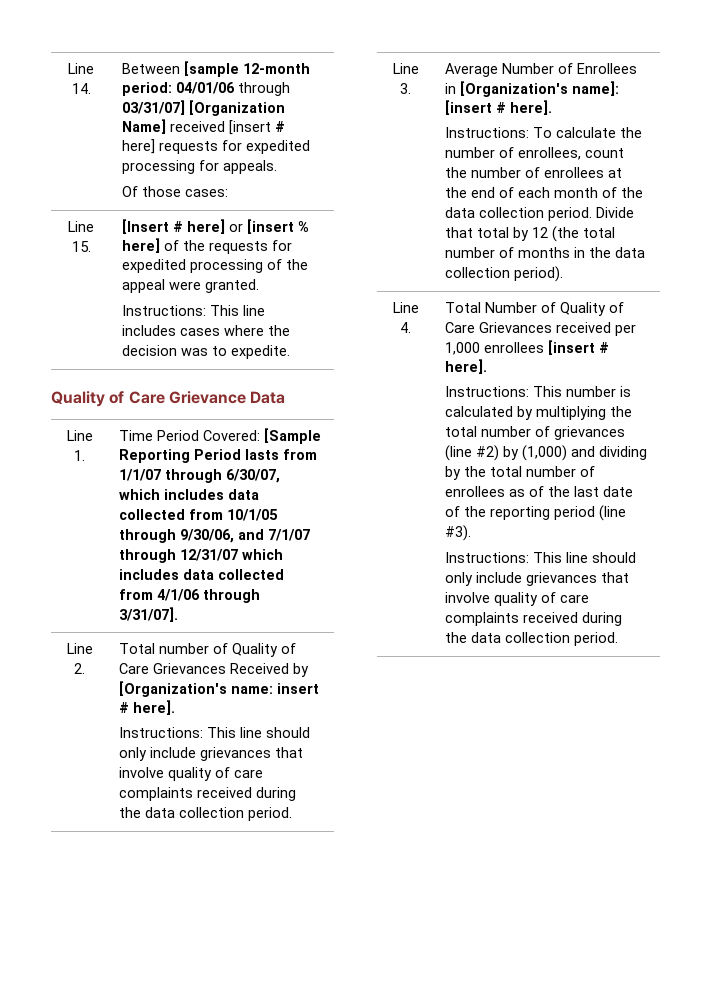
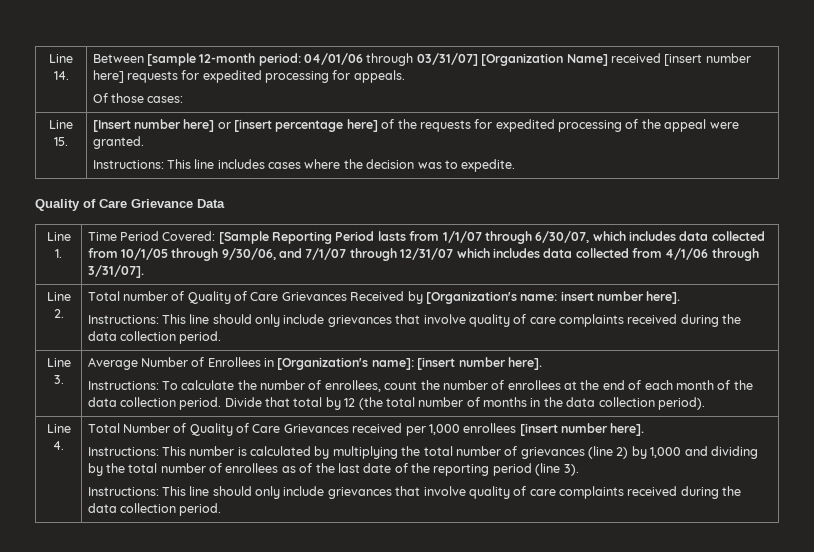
[275,121,286,132] # -> [705,53,751,63] number
[173,221,184,232] # -> [133,119,181,129] number
[298,221,310,232] % -> [275,120,344,132] percentage
[119,702,130,713] # -> [597,291,645,301] number
[496,102,507,113] # -> [458,357,506,367] number
[599,342,610,353] # -> [561,423,609,433] number
[476,445,568,461] #2) by (1,000) -> [616,446,682,459] 2) by 1,000
[445,525,472,541] #3). -> [563,464,579,476] 3).

